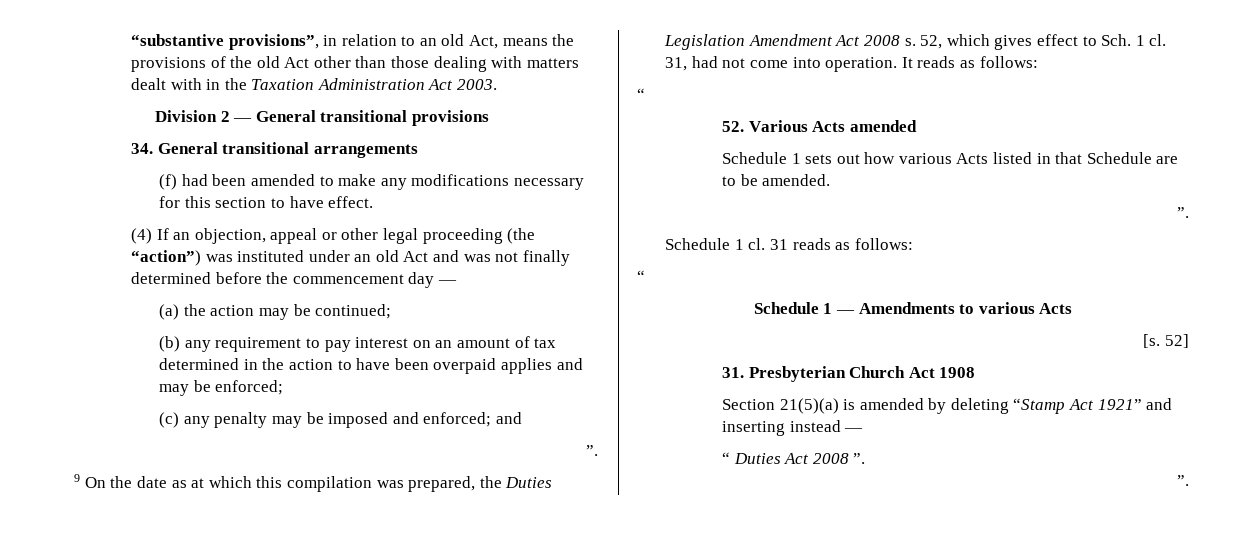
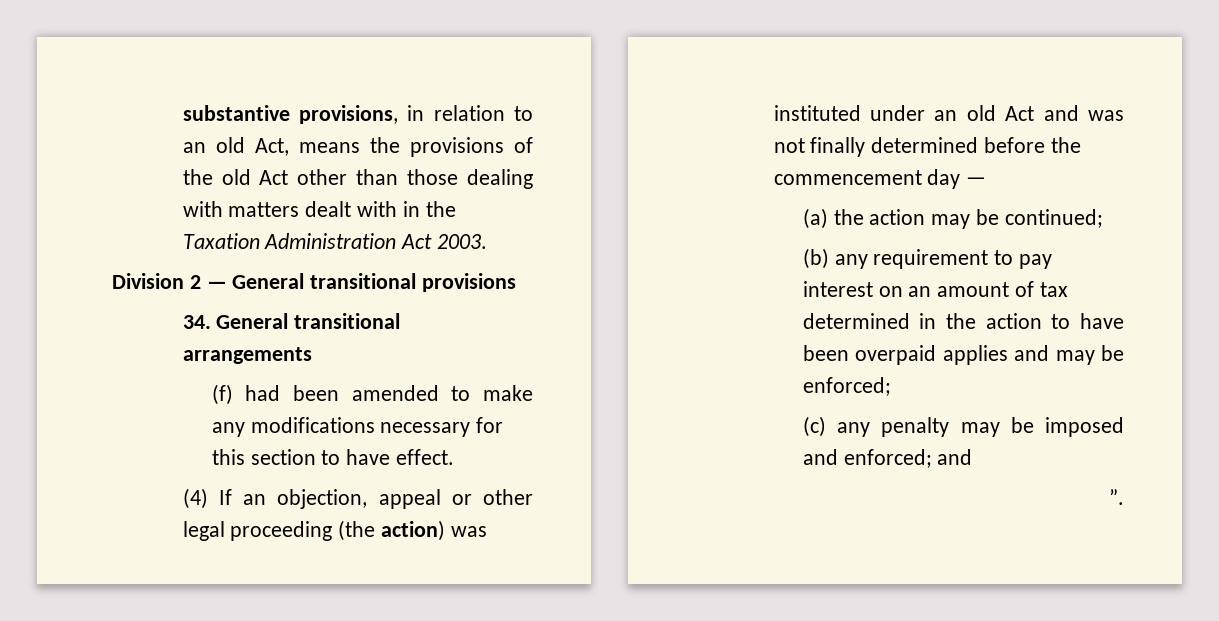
[130,34,319,50] “substantive provisions”, -> [182,105,398,124] substantive provisions,
[130,250,201,266] “action”) -> [381,520,446,541] action)
[74,474,553,492] [664,34,1167,50] [665,56,1038,72] [637,88,645,100] [721,120,917,132] [721,152,1179,164] [721,174,831,186] [1177,207,1189,218] [665,238,913,250] [637,270,645,282] [753,302,1073,314] [1143,334,1189,348] [721,366,976,382] [721,398,1173,414] [721,420,864,436] [721,452,866,464] [1177,475,1189,486] // 9 On the date as at which this compilation was prepared, the Duties Legislation Amendment Act 2008 s. 52, which gives effect to Sch. 1 cl. 31, had not come into operation. It reads as follows: // “ // 52. Various Acts amended // Schedule 1 sets out how various Acts listed in that Schedule are to be amended. // ”. // Schedule 1 cl. 31 reads as follows: // “ // Schedule 1 — Amendments to various Acts // [s. 52] // 31. Presbyterian Church Act 1908 // Section 21(5)(a) is amended by deleting “Stamp Act 1921” and inserting instead — // “ Duties Act 2008 ”. // ”. -> (1124, 497) none

